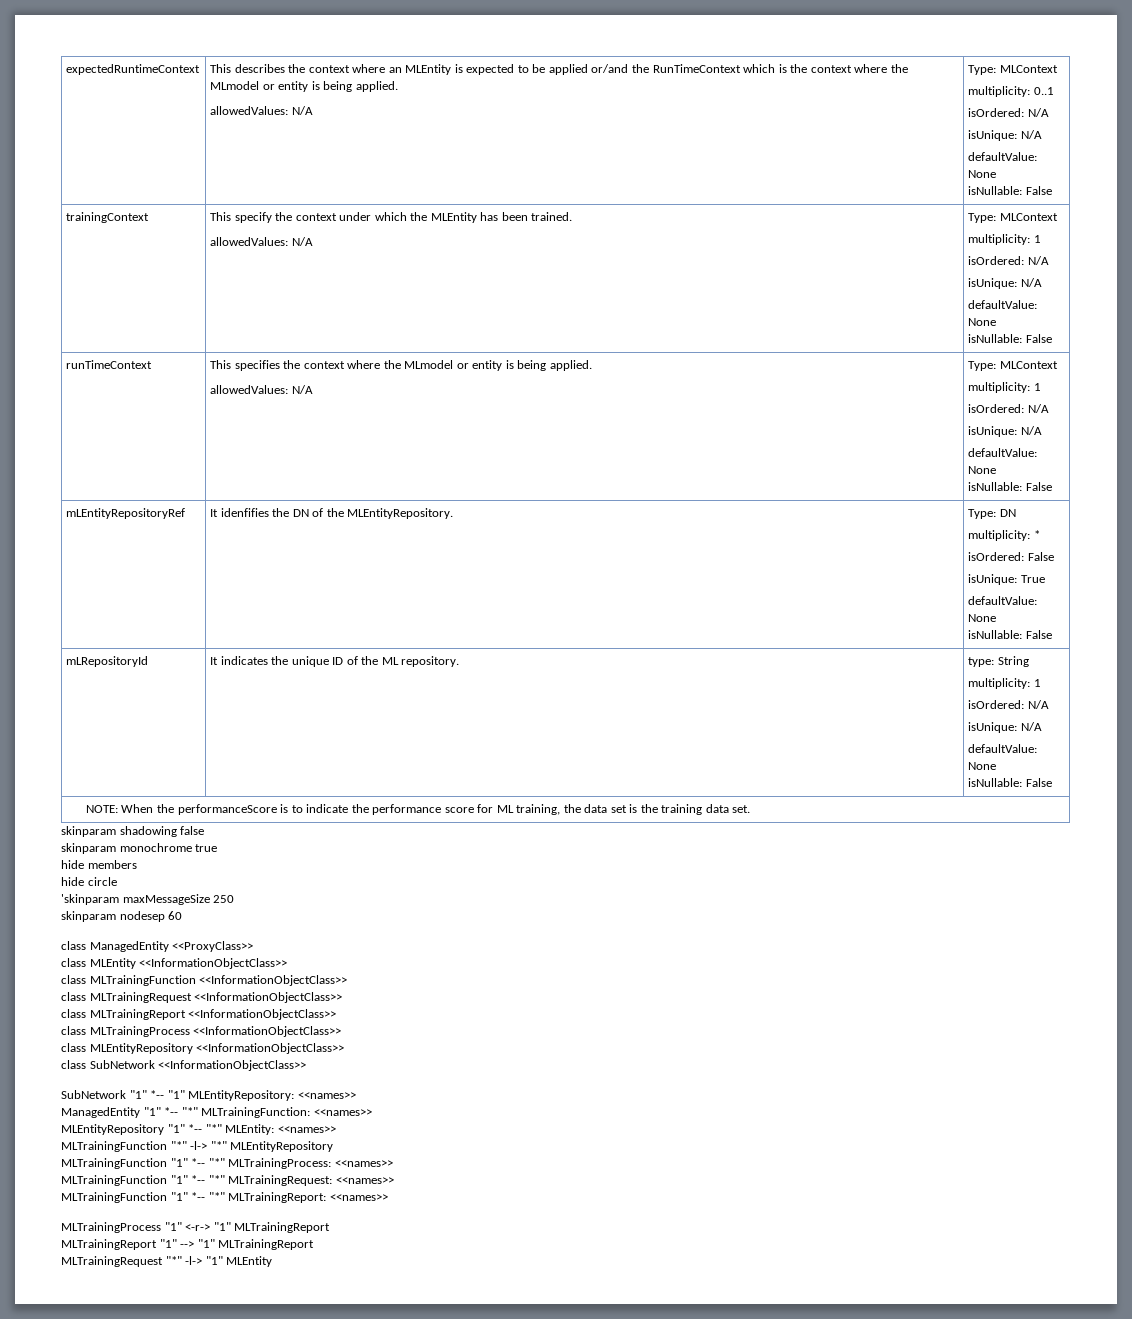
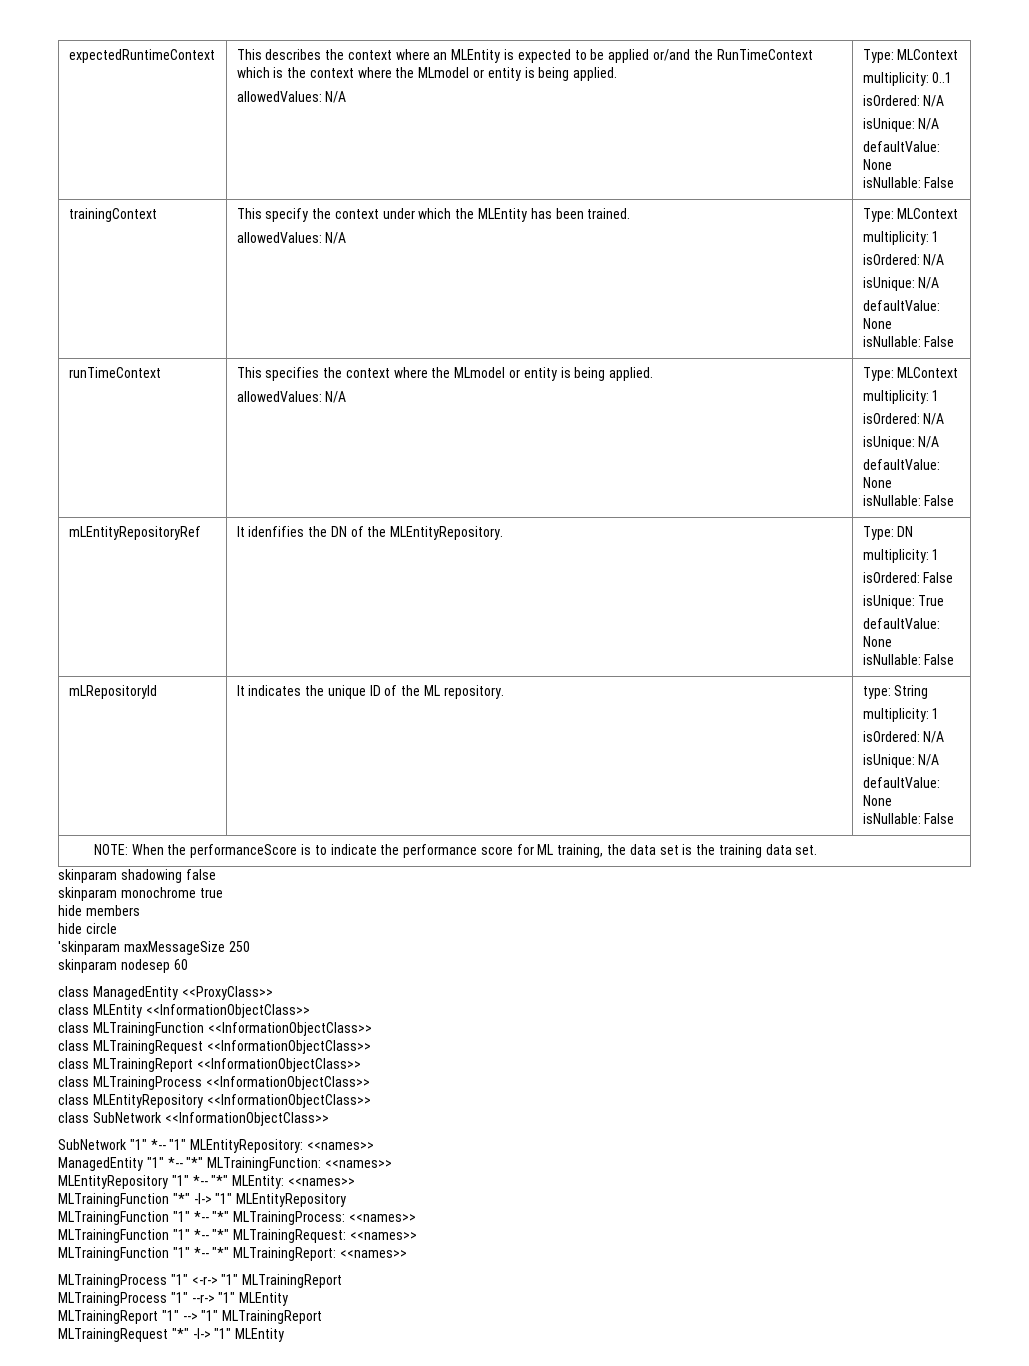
[1033,530,1040,539] * -> [932,549,940,560] 1
[210,1141,227,1150] "*" -> [215,1193,233,1204] "1"
(331, 1227) none -> [58,1292,289,1306] // MLTrainingProcess "1" --r-> "1" MLEntity

